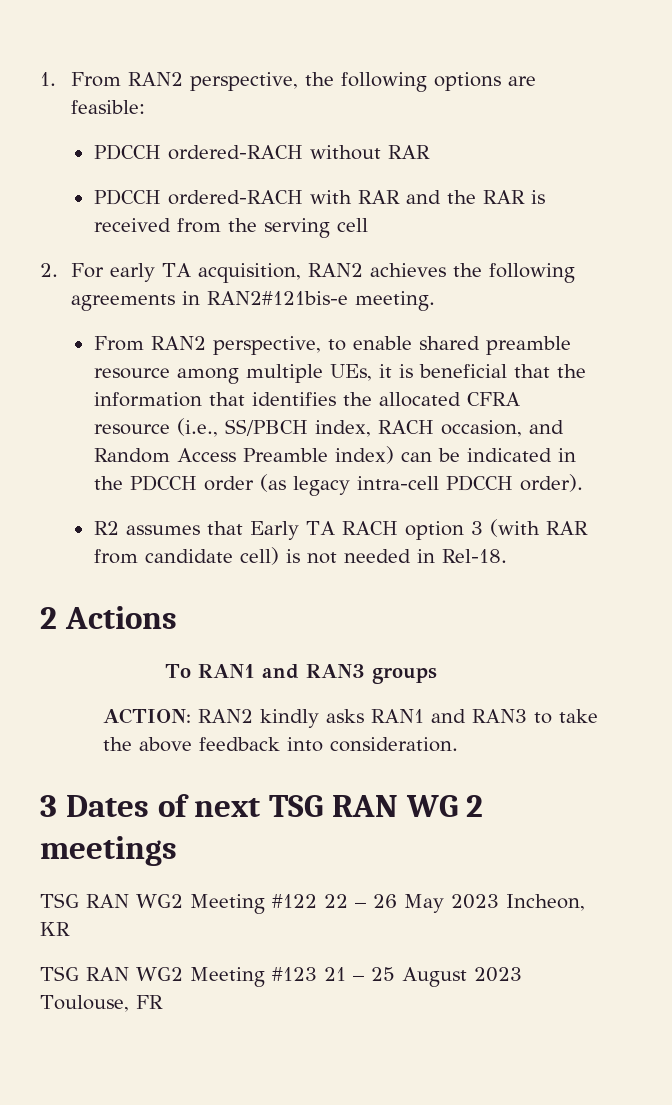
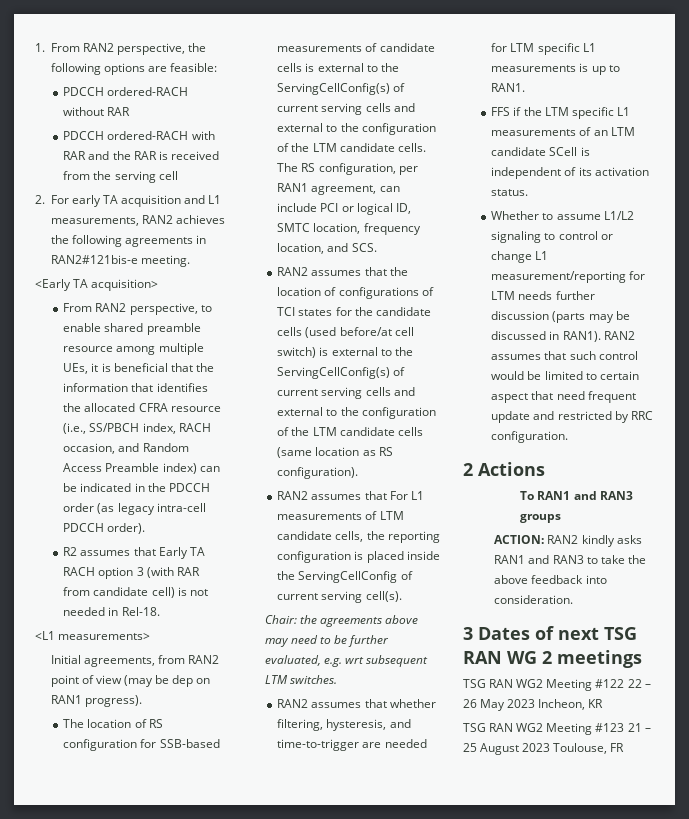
[198,263,302,283] acquisition, -> [121,195,222,207] [50,217,139,226] acquisition and L1 measurements,
(436, 301) none -> [35,279,159,291] // <Early TA acquisition>
(507, 556) none -> [35,631,151,640] [50,655,219,667] [50,675,211,687] [50,695,142,707] [63,719,163,728] [63,739,220,751] [277,43,435,52] [277,63,399,72] [277,83,406,95] [277,103,415,115] [277,123,436,135] [277,143,426,152] [277,163,418,175] [277,183,400,195] [277,203,411,215] [277,223,421,235] [277,243,377,254] [277,267,408,276] [277,287,434,299] [277,307,431,316] [277,327,414,338] [277,347,413,358] [277,367,406,379] [277,387,415,399] [277,407,436,419] [277,427,423,436] [277,447,393,458] [277,467,359,479] [277,491,424,500] [277,511,404,520] [277,531,440,543] [277,551,440,563] [277,571,413,583] [277,591,402,603] [264,615,418,627] [264,635,390,647] [264,655,428,667] [264,675,337,684] [277,699,436,708] [277,719,411,731] [277,739,427,751] [491,43,596,55] [491,63,620,75] [491,83,526,92] [491,107,630,119] [491,127,635,136] [491,147,590,156] [491,167,649,179] [491,189,529,196] [491,211,634,220] [491,231,613,243] [491,251,549,263] [491,271,646,283] [491,291,595,300] [491,311,630,323] [491,331,635,342] [491,351,638,360] [491,371,639,380] [491,391,636,403] [491,411,653,423] [491,431,569,443] // <L1 measurements> // Initial agreements, from RAN2 point of view (may be dep on RAN1 progress). // The location of RS configuration for SSB-based measurements of candidate cells is external to the ServingCellConfig(s) of current serving cells and external to the configuration of the LTM candidate cells. The RS configuration, per RAN1 agreement, can include PCI or logical ID, SMTC location, frequency location, and SCS. // RAN2 assumes that the location of configurations of TCI states for the candidate cells (used before/at cell switch) is external to the ServingCellConfig(s) of current serving cells and external to the configuration of the LTM candidate cells (same location as RS configuration). // RAN2 assumes that For L1 measurements of LTM candidate cells, the reporting configuration is placed inside the ServingCellConfig of current serving cell(s). // Chair: the agreements above may need to be further evaluated, e.g. wrt subsequent LTM switches. // RAN2 assumes that whether filtering, hysteresis, and time-to-trigger are needed for LTM specific L1 measurements is up to RAN1. // FFS if the LTM specific L1 measurements of an LTM candidate SCell is independent of its activation status. // Whether to assume L1/L2 signaling to control or change L1 measurement/reporting for LTM needs further discussion (parts may be discussed in RAN1). RAN2 assumes that such control would be limited to certain aspect that need frequent update and restricted by RRC configuration.

